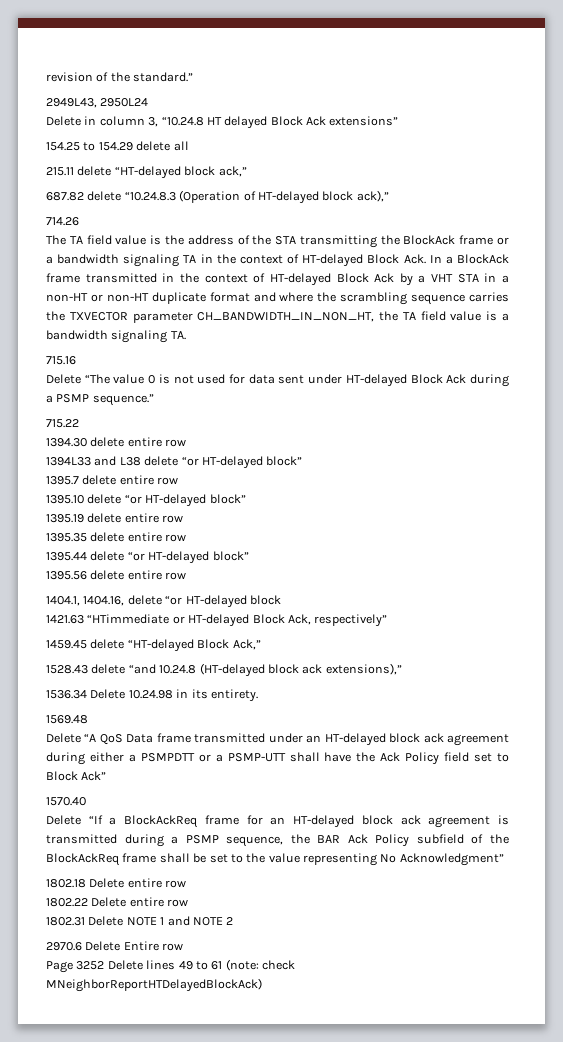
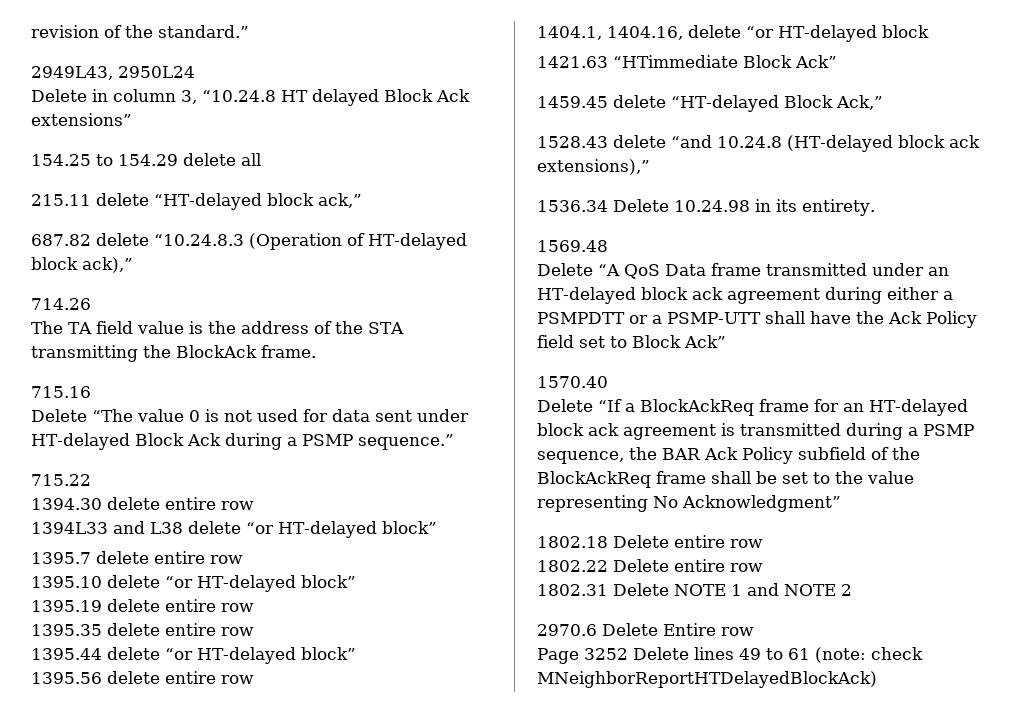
[459,235,509,245] [46,254,509,267] [46,273,510,286] [46,292,509,305] [46,311,509,323] [46,330,186,343] frame or a bandwidth signaling TA in the context of HT-delayed Block Ack. In a BlockAck frame transmitted in the context of HT-delayed Block Ack by a VHT STA in a non-HT or non-HT duplicate format and where the scrambling sequence carries the TXVECTOR parameter CH_BANDWIDTH_IN_NON_HT, the TA field value is a bandwidth signaling TA. -> [261,345,316,358] frame.
[172,614,388,627] or HT-delayed Block Ack, respectively” -> [743,55,837,68] Block Ack”

